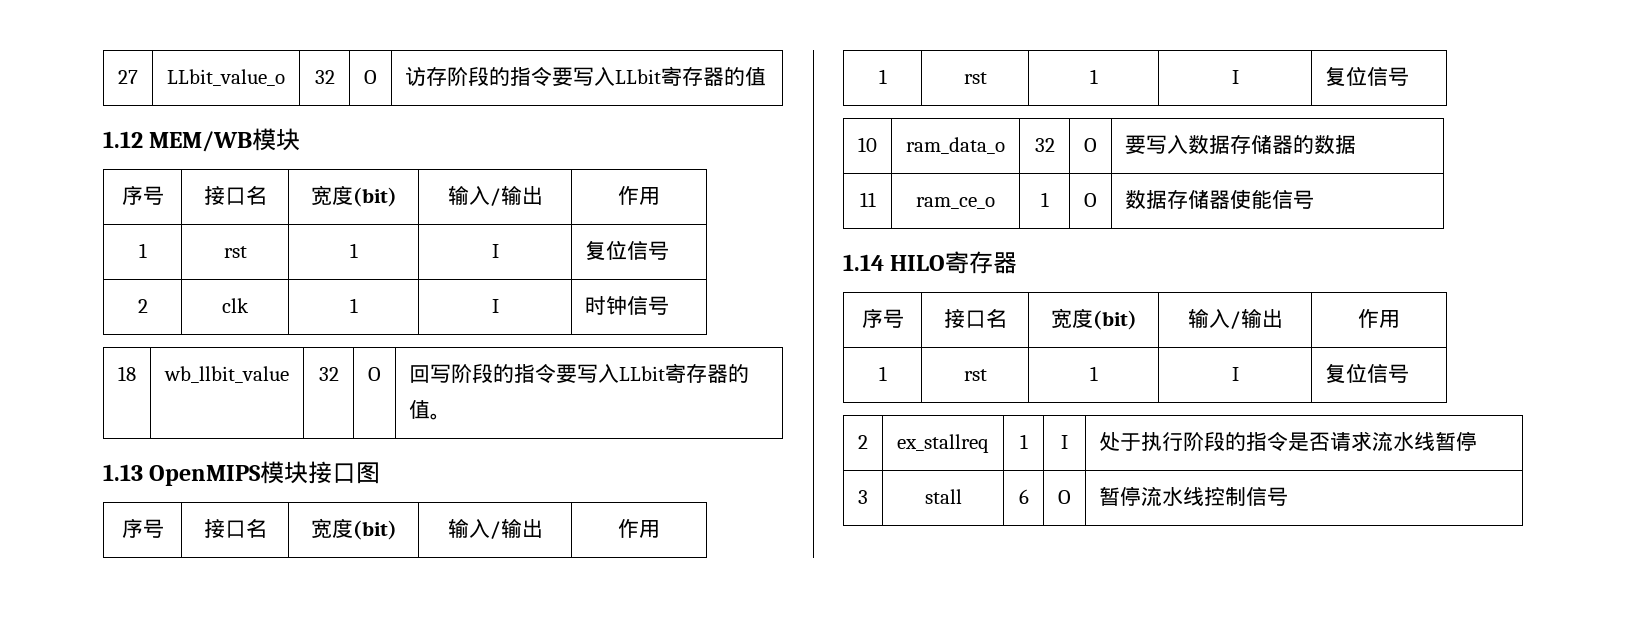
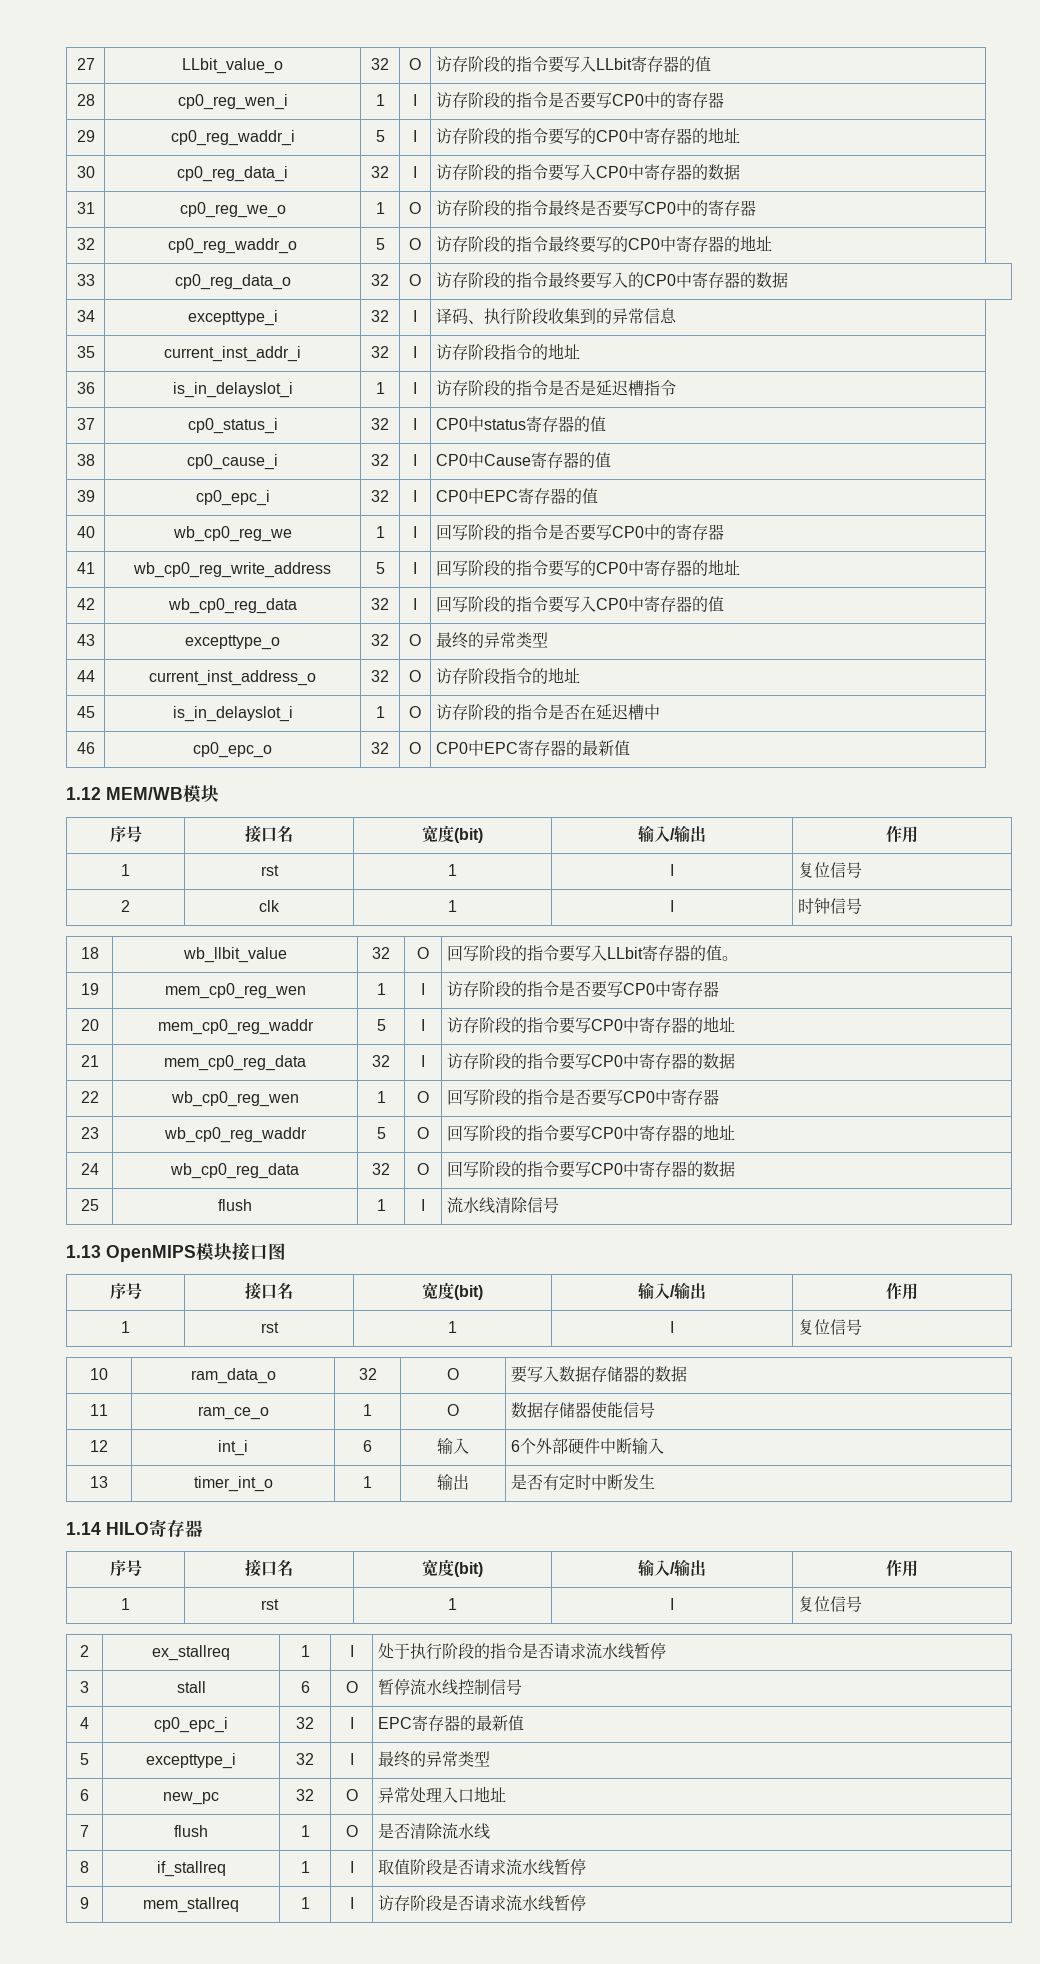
(767, 76) none -> [76,94,95,106] [177,94,288,110] [375,94,385,106] [413,94,417,106] [436,92,725,109] [76,130,95,142] [170,130,295,146] [375,130,385,142] [413,130,417,142] [436,127,741,145] [76,166,95,178] [177,166,288,182] [371,166,389,178] [413,166,417,178] [436,164,741,181] [76,202,95,214] [179,202,286,218] [375,202,385,214] [409,202,421,214] [436,200,757,217] [76,238,95,250] [168,238,297,254] [375,238,385,250] [409,238,421,250] [436,235,773,253] [76,274,95,286] [174,274,291,290] [371,274,389,286] [409,274,421,286] [436,272,789,289] [76,310,95,322] [187,310,278,326] [371,310,389,322] [413,310,417,322] [436,308,678,325] [76,346,95,358] [164,346,301,362] [371,346,389,358] [413,346,417,358] [436,343,581,360] [76,382,95,394] [172,382,293,398] [375,382,385,394] [413,382,417,394] [436,380,677,396] [76,418,95,430] [187,418,278,434] [371,418,389,430] [413,418,417,430] [436,416,607,432] [76,454,95,466] [187,454,278,470] [371,454,389,466] [413,454,417,466] [436,452,612,468] [76,490,95,502] [195,490,270,506] [371,490,389,502] [413,490,417,502] [436,488,599,504] [76,526,95,538] [172,526,292,542] [375,526,385,538] [413,526,417,538] [436,524,725,541] [76,562,95,574] [133,562,331,578] [375,562,385,574] [413,562,417,574] [436,559,741,577] [76,598,95,610] [167,598,297,614] [371,598,389,610] [413,598,417,610] [436,596,725,613] [76,634,95,646] [185,635,280,650] [371,634,389,646] [409,634,421,646] [436,632,549,649] [76,670,95,682] [149,670,316,686] [371,670,389,682] [409,670,421,682] [436,667,581,684] [76,706,95,718] [172,706,293,722] [375,706,385,718] [409,706,421,718] [436,704,661,720] [76,742,95,754] [193,742,272,758] [371,742,389,754] [409,742,421,754] [436,740,631,756] // 28 | cp0_reg_wen_i | 1 | I | 访存阶段的指令是否要写CP0中的寄存器 // 29 | cp0_reg_waddr_i | 5 | I | 访存阶段的指令要写的CP0中寄存器的地址 // 30 | cp0_reg_data_i | 32 | I | 访存阶段的指令要写入CP0中寄存器的数据 // 31 | cp0_reg_we_o | 1 | O | 访存阶段的指令最终是否要写CP0中的寄存器 // 32 | cp0_reg_waddr_o | 5 | O | 访存阶段的指令最终要写的CP0中寄存器的地址 // 33 | cp0_reg_data_o | 32 | O | 访存阶段的指令最终要写入的CP0中寄存器的数据 // 34 | excepttype_i | 32 | I | 译码、执行阶段收集到的异常信息 // 35 | current_inst_addr_i | 32 | I | 访存阶段指令的地址 // 36 | is_in_delayslot_i | 1 | I | 访存阶段的指令是否是延迟槽指令 // 37 | cp0_status_i | 32 | I | CP0中status寄存器的值 // 38 | cp0_cause_i | 32 | I | CP0中Cause寄存器的值 // 39 | cp0_epc_i | 32 | I | CP0中EPC寄存器的值 // 40 | wb_cp0_reg_we | 1 | I | 回写阶段的指令是否要写CP0中的寄存器 // 41 | wb_cp0_reg_write_address | 5 | I | 回写阶段的指令要写的CP0中寄存器的地址 // 42 | wb_cp0_reg_data | 32 | I | 回写阶段的指令要写入CP0中寄存器的值 // 43 | excepttype_o | 32 | O | 最终的异常类型 // 44 | current_inst_address_o | 32 | O | 访存阶段指令的地址 // 45 | is_in_delayslot_i | 1 | O | 访存阶段的指令是否在延迟槽中 // 46 | cp0_epc_o | 32 | O | CP0中EPC寄存器的最新值
(452, 416) none -> [80,983,99,995] [164,983,306,999] [376,983,386,995] [421,983,425,995] [447,981,720,998] [80,1019,99,1031] [157,1019,314,1035] [376,1019,386,1031] [421,1019,425,1031] [447,1016,736,1034] [80,1055,99,1067] [164,1055,306,1071] [372,1055,390,1067] [421,1055,425,1067] [447,1053,736,1070] [80,1091,99,1103] [170,1091,299,1107] [376,1091,386,1103] [417,1091,429,1103] [447,1089,720,1106] [80,1127,99,1139] [163,1127,307,1143] [376,1127,386,1139] [417,1127,429,1139] [447,1124,736,1142] [80,1163,99,1175] [170,1163,299,1179] [372,1163,390,1175] [417,1163,429,1175] [447,1161,736,1178] [80,1199,99,1211] [218,1199,252,1211] [376,1199,386,1211] [421,1199,425,1211] [447,1197,560,1213] // 19 | mem_cp0_reg_wen | 1 | I | 访存阶段的指令是否要写CP0中寄存器 // 20 | mem_cp0_reg_waddr | 5 | I | 访存阶段的指令要写CP0中寄存器的地址 // 21 | mem_cp0_reg_data | 32 | I | 访存阶段的指令要写CP0中寄存器的数据 // 22 | wb_cp0_reg_wen | 1 | O | 回写阶段的指令是否要写CP0中寄存器 // 23 | wb_cp0_reg_waddr | 5 | O | 回写阶段的指令要写CP0中寄存器的地址 // 24 | wb_cp0_reg_data | 32 | O | 回写阶段的指令要写CP0中寄存器的数据 // 25 | flush | 1 | I | 流水线清除信号
(1315, 199) none -> [90,1440,108,1452] [218,1440,248,1456] [363,1440,372,1452] [437,1438,469,1454] [511,1438,665,1454] [90,1476,108,1488] [193,1476,273,1492] [363,1476,372,1488] [437,1474,469,1490] [511,1474,656,1490] // 12 | int_i | 6 | 输入 | 6个外部硬件中断输入 // 13 | timer_int_o | 1 | 输出 | 是否有定时中断发生
(1289, 496) none -> [80,1717,89,1729] [154,1717,228,1733] [296,1717,314,1729] [349,1717,354,1729] [378,1715,525,1731] [80,1753,89,1765] [146,1753,236,1769] [296,1753,314,1765] [349,1753,354,1765] [378,1751,491,1768] [80,1789,89,1801] [163,1792,219,1805] [296,1789,314,1801] [345,1789,358,1801] [378,1786,507,1803] [80,1825,89,1837] [174,1825,208,1837] [300,1825,310,1837] [345,1825,358,1837] [378,1823,491,1839] [80,1861,89,1873] [156,1861,226,1877] [300,1861,310,1873] [349,1861,354,1873] [378,1858,587,1875] [80,1897,89,1909] [143,1897,239,1913] [300,1897,310,1909] [349,1897,354,1909] [378,1894,587,1911] // 4 | cp0_epc_i | 32 | I | EPC寄存器的最新值 // 5 | excepttype_i | 32 | I | 最终的异常类型 // 6 | new_pc | 32 | O | 异常处理入口地址 // 7 | flush | 1 | O | 是否清除流水线 // 8 | if_stallreq | 1 | I | 取值阶段是否请求流水线暂停 // 9 | mem_stallreq | 1 | I | 访存阶段是否请求流水线暂停

